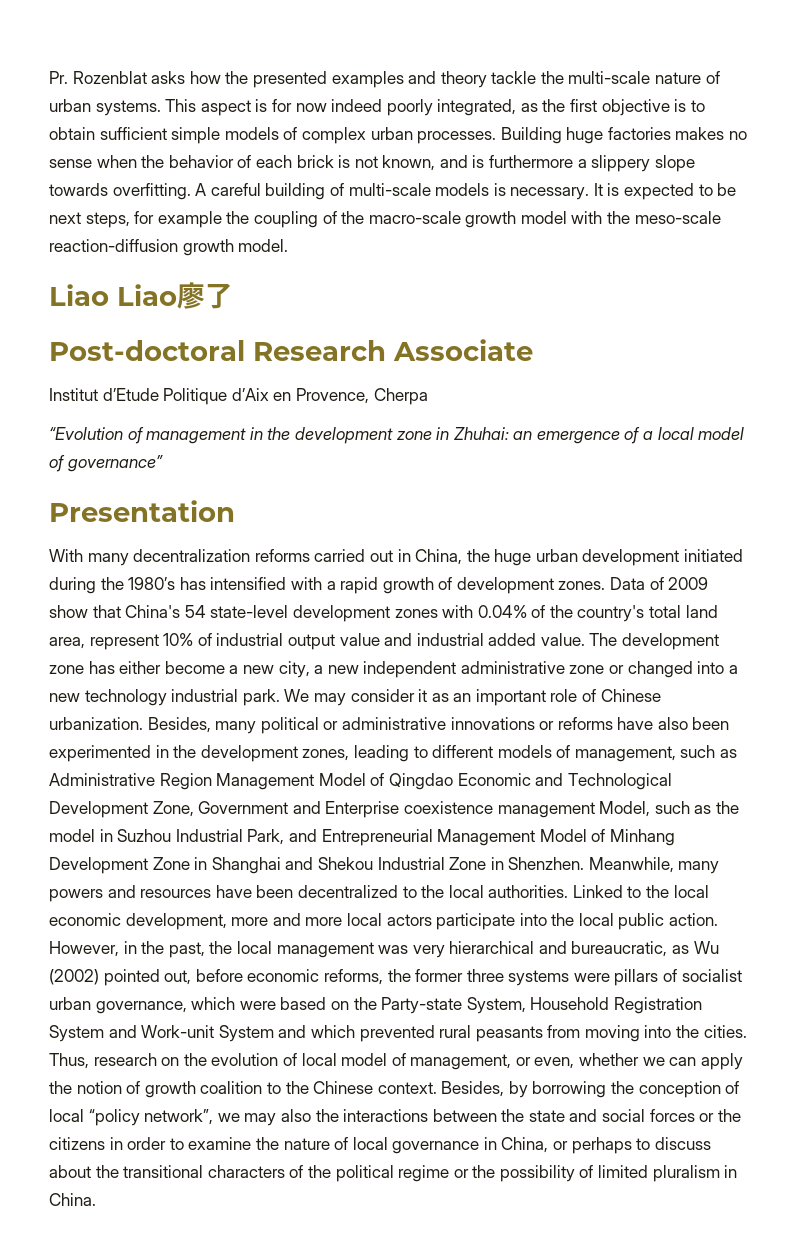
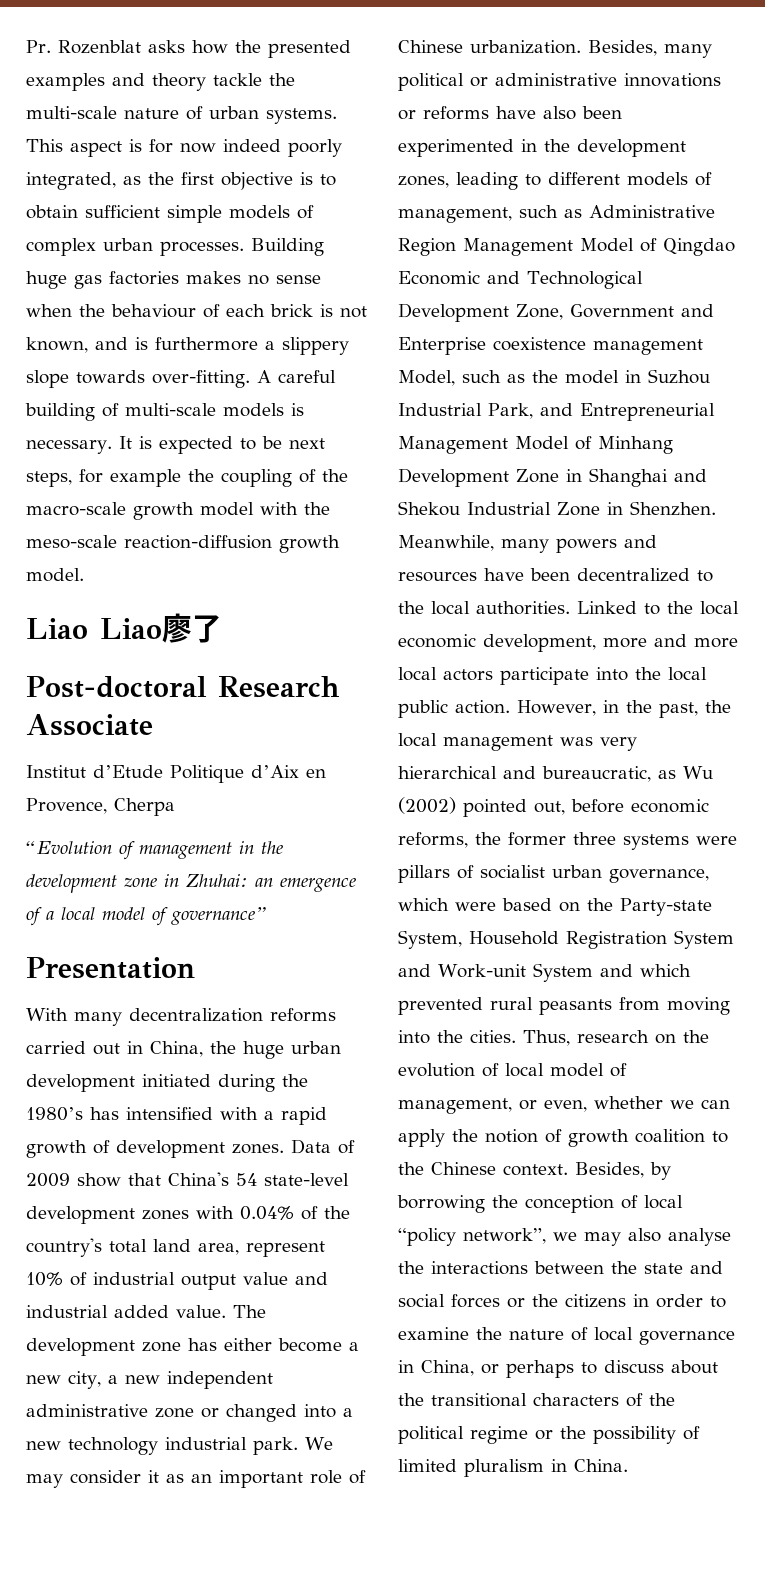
(604, 135) none -> [74,275,102,289] gas
[168,155,234,168] behavior -> [111,304,196,318] behaviour
[112,183,191,200] overfitting. -> [152,370,250,388] over-fitting.
(311, 1115) none -> [668,1228,731,1246] analyse

